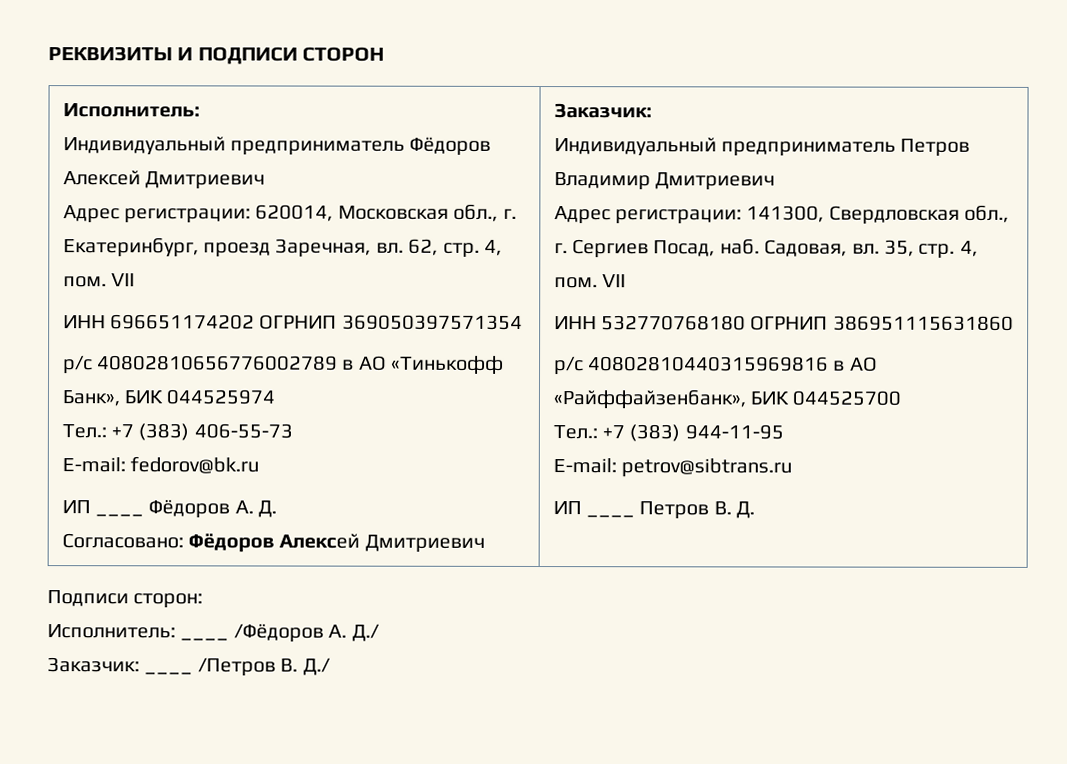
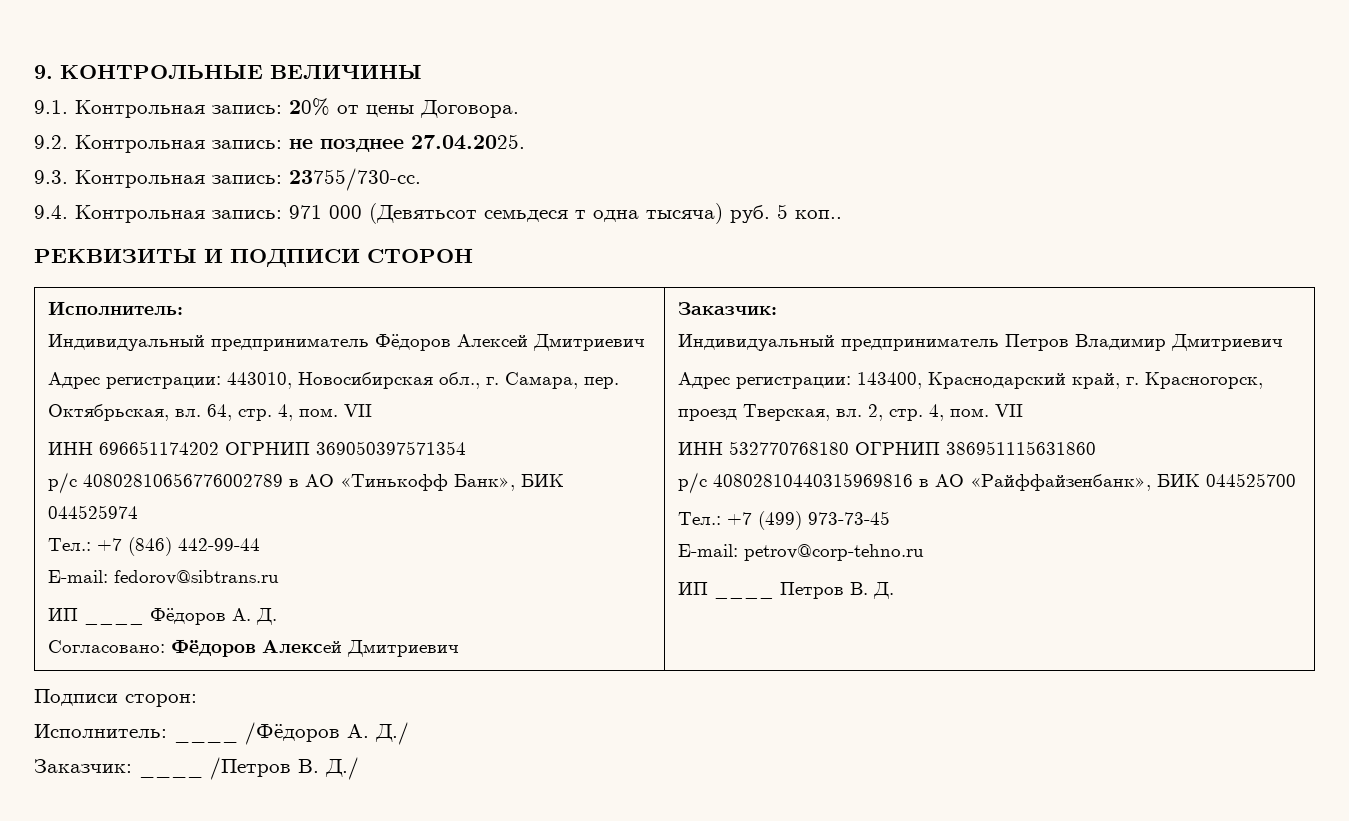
(48, 54) none -> [34,64,422,80] [34,98,519,118] [34,134,525,153] [34,168,421,191] [34,203,842,224] 9. КОНТРОЛЬНЫЕ ВЕЛИЧИНЫ // 9.1. Контрольная запись: 20% от цены Договора. // 9.2. Контрольная запись: не позднее 27.04.2025. // 9.3. Контрольная запись: 23755/730-сс. // 9.4. Контрольная запись: 971 000 (Девятьсот семьдеся т одна тысяча) руб. 5 коп.. //
[255,203,517,222] [62,237,439,257] 620014, Московская обл., г. Екатеринбург, проезд Заречная, вл. 62, -> [226,372,619,389] [47,404,232,421] 443010, Новосибирская обл., г. Самара, пер. Октябрьская, вл. 64,
[138,423,293,441] [61,456,259,474] (383) 406-55-73 // E-mail: fedorov@bk.ru -> [127,537,260,556] [47,570,279,585] (846) 442-99-44 // E-mail: fedorov@sibtrans.ru
[746,204,1010,224] [553,238,914,258] 141300, Свердловская обл., г. Сергиев Посад, наб. Садовая, вл. 35, -> [856,372,1263,389] [677,404,883,421] 143400, Краснодарский край, г. Красногорск, проезд Тверская, вл. 2,
[629,424,784,442] [552,458,792,478] (383) 944-11-95 // E-mail: petrov@sibtrans.ru -> [757,511,890,530] [677,544,924,561] (499) 973-73-45 // E-mail: petrov@corp-tehno.ru

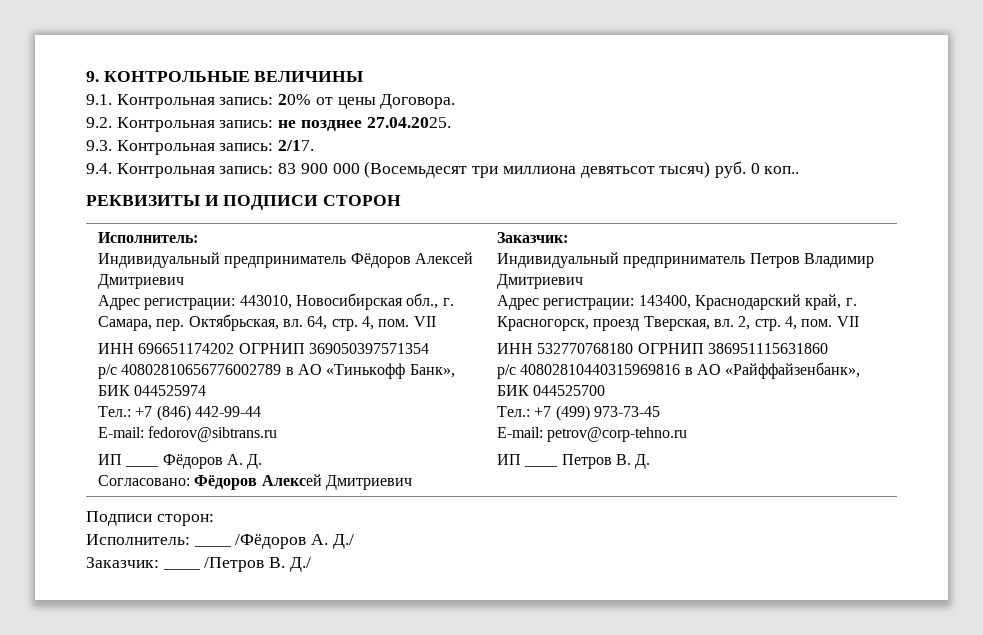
[289,168,421,191] 23755/730-сс. -> [278,140,315,151] 2/17.
[289,203,788,224] 971 000 (Девятьсот семьдеся т одна тысяча) руб. 5 -> [278,161,760,178] 83 900 000 (Восемьдесят три миллиона девятьсот тысяч) руб. 0

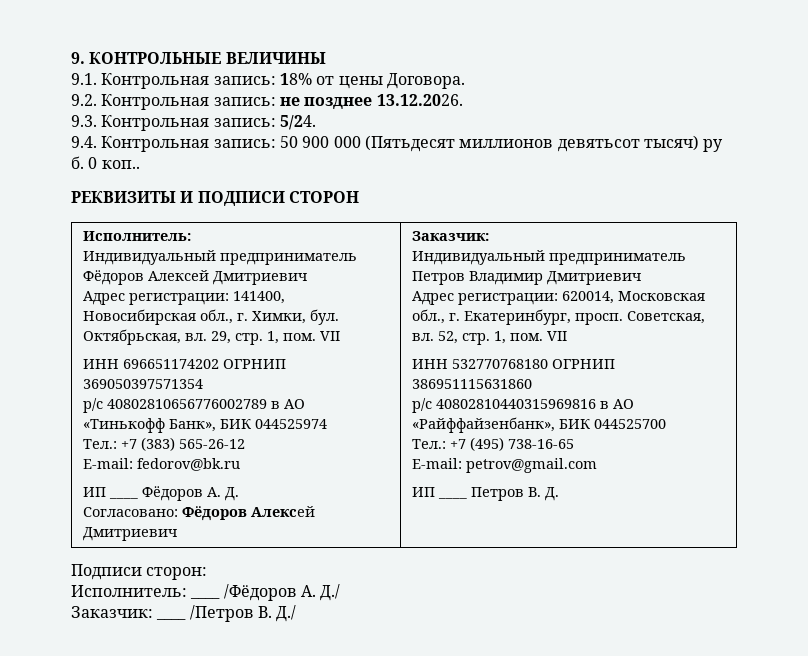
[278,94,312,105] 20% -> [279,73,312,85] 18%
[366,117,451,128] 27.04.2025. -> [376,94,463,106] 13.12.2026.
[278,140,315,151] 2/17. -> [279,115,316,130] 5/24.
[278,163,297,174] 83 -> [279,136,298,148] 50
[364,161,746,178] (Восемьдесят три миллиона девятьсот тысяч) руб. -> [364,135,724,152] [71,156,84,169] (Пятьдесят миллионов девятьсот тысяч) ру б.
[239,295,292,309] 443010, -> [232,291,285,304] 141400,
[97,314,374,331] Самара, пер. Октябрьская, вл. 64, стр. 4, -> [251,309,339,325] [82,329,279,345] Химки, бул. Октябрьская, вл. 29, стр. 1,
[156,405,261,421] [97,426,278,442] (846) 442-99-44 // E-mail: fedorov@sibtrans.ru -> [140,437,245,451] [82,458,240,471] (383) 565-26-12 // E-mail: fedorov@bk.ru
[638,294,857,310] [496,316,797,331] 143400, Краснодарский край, г. Красногорск, проезд Тверская, вл. 2, стр. 4, -> [561,291,705,304] [411,309,705,325] [411,331,506,345] 620014, Московская обл., г. Екатеринбург, просп. Советская, вл. 52, стр. 1,
[555,405,660,421] [496,427,688,442] (499) 973-73-45 // E-mail: petrov@corp-tehno.ru -> [469,437,574,451] [411,458,597,473] (495) 738-16-65 // E-mail: petrov@gmail.com

